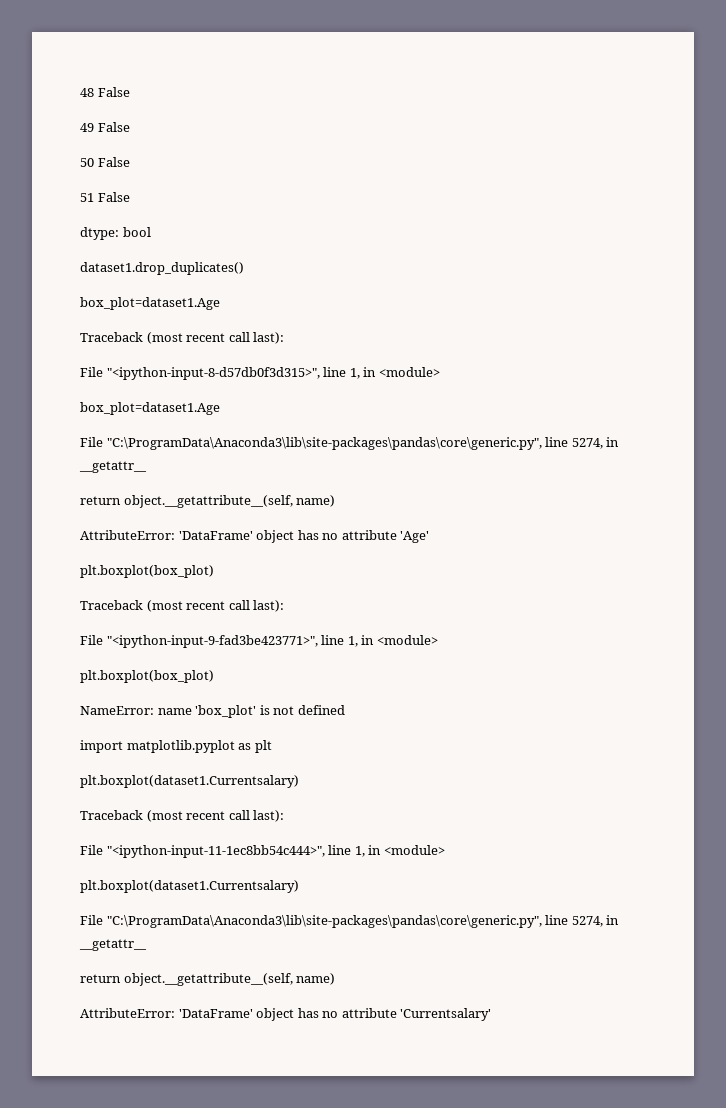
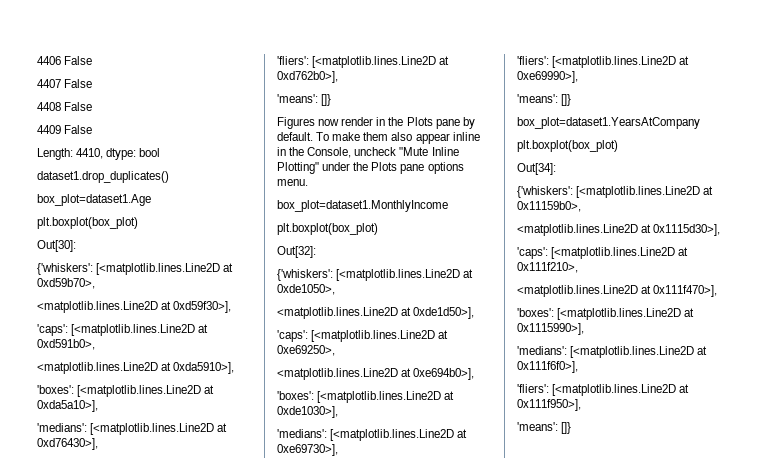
[80,87,130,97] [80,122,130,132] [80,157,130,167] [80,192,130,202] 48 False // 49 False // 50 False // 51 False // -> [37,56,93,65] [37,79,93,88] [37,102,93,111] [37,125,93,134] [37,148,104,160] 4406 False // 4407 False // 4408 False // 4409 False // Length: 4410,
[80,332,285,344] [80,367,440,380] [80,402,220,415] [80,437,620,450] [79,461,147,473] [80,495,336,508] [80,530,430,543] [80,565,214,578] [80,600,285,612] [80,635,438,648] [80,670,214,683] [80,705,345,718] [80,740,272,753] [80,775,299,788] [80,810,285,822] [80,845,445,858] [80,880,299,893] [80,915,620,928] [79,939,147,951] [80,973,336,986] [80,1008,492,1021] Traceback (most recent call last): // File "<ipython-input-8-d57db0f3d315>", line 1, in <module> // box_plot=dataset1.Age // File "C:\ProgramData\Anaconda3\lib\site-packages\pandas\core\generic.py", line 5274, in __getattr__ // return object.__getattribute__(self, name) // AttributeError: 'DataFrame' object has no attribute 'Age' // plt.boxplot(box_plot) // Traceback (most recent call last): // File "<ipython-input-9-fad3be423771>", line 1, in <module> // plt.boxplot(box_plot) // NameError: name 'box_plot' is not defined // import matplotlib.pyplot as plt // plt.boxplot(dataset1.Currentsalary) // Traceback (most recent call last): // File "<ipython-input-11-1ec8bb54c444>", line 1, in <module> // plt.boxplot(dataset1.Currentsalary) // File "C:\ProgramData\Anaconda3\lib\site-packages\pandas\core\generic.py", line 5274, in __getattr__ // return object.__getattribute__(self, name) // AttributeError: 'DataFrame' object has no attribute 'Currentsalary' -> [37,217,138,229] [37,240,76,252] [37,263,234,275] [37,278,95,289] [37,301,232,313] [37,324,209,336] [37,339,95,350] [37,362,235,374] [37,385,215,397] [37,400,98,412] [37,423,228,435] [37,438,98,450] [277,56,450,68] [277,71,338,83] [277,94,332,106] [277,117,475,129] [277,132,480,144] [277,147,459,158] [277,162,464,174] [277,179,308,186] [277,200,448,212] [277,223,378,235] [277,246,316,258] [277,269,474,281] [277,284,335,295] [277,307,475,319] [277,330,449,342] [277,345,335,356] [277,368,475,380] [277,391,455,403] [277,406,338,418] [277,429,468,441] [277,444,338,456] [517,56,690,68] [517,71,578,83] [517,94,572,106] [517,117,700,129] [517,140,618,152] [517,163,556,175] [517,186,714,198] [517,201,581,212] [517,224,721,236] [517,247,689,259] [517,262,578,273] [517,285,718,297] [517,308,695,320] [517,323,584,335] [517,346,708,358] [517,361,578,373] [517,384,690,396] [517,399,581,411] [517,422,572,434] plt.boxplot(box_plot) // Out[30]: // {'whiskers': [<matplotlib.lines.Line2D at 0xd59b70>, // <matplotlib.lines.Line2D at 0xd59f30>], // 'caps': [<matplotlib.lines.Line2D at 0xd591b0>, // <matplotlib.lines.Line2D at 0xda5910>], // 'boxes': [<matplotlib.lines.Line2D at 0xda5a10>], // 'medians': [<matplotlib.lines.Line2D at 0xd76430>], // 'fliers': [<matplotlib.lines.Line2D at 0xd762b0>], // 'means': []} // Figures now render in the Plots pane by default. To make them also appear inline in the Console, uncheck "Mute Inline Plotting" under the Plots pane options menu. // box_plot=dataset1.MonthlyIncome // plt.boxplot(box_plot) // Out[32]: // {'whiskers': [<matplotlib.lines.Line2D at 0xde1050>, // <matplotlib.lines.Line2D at 0xde1d50>], // 'caps': [<matplotlib.lines.Line2D at 0xe69250>, // <matplotlib.lines.Line2D at 0xe694b0>], // 'boxes': [<matplotlib.lines.Line2D at 0xde1030>], // 'medians': [<matplotlib.lines.Line2D at 0xe69730>], // 'fliers': [<matplotlib.lines.Line2D at 0xe69990>], // 'means': []} // box_plot=dataset1.YearsAtCompany // plt.boxplot(box_plot) // Out[34]: // {'whiskers': [<matplotlib.lines.Line2D at 0x11159b0>, // <matplotlib.lines.Line2D at 0x1115d30>], // 'caps': [<matplotlib.lines.Line2D at 0x111f210>, // <matplotlib.lines.Line2D at 0x111f470>], // 'boxes': [<matplotlib.lines.Line2D at 0x1115990>], // 'medians': [<matplotlib.lines.Line2D at 0x111f6f0>], // 'fliers': [<matplotlib.lines.Line2D at 0x111f950>], // 'means': []}

